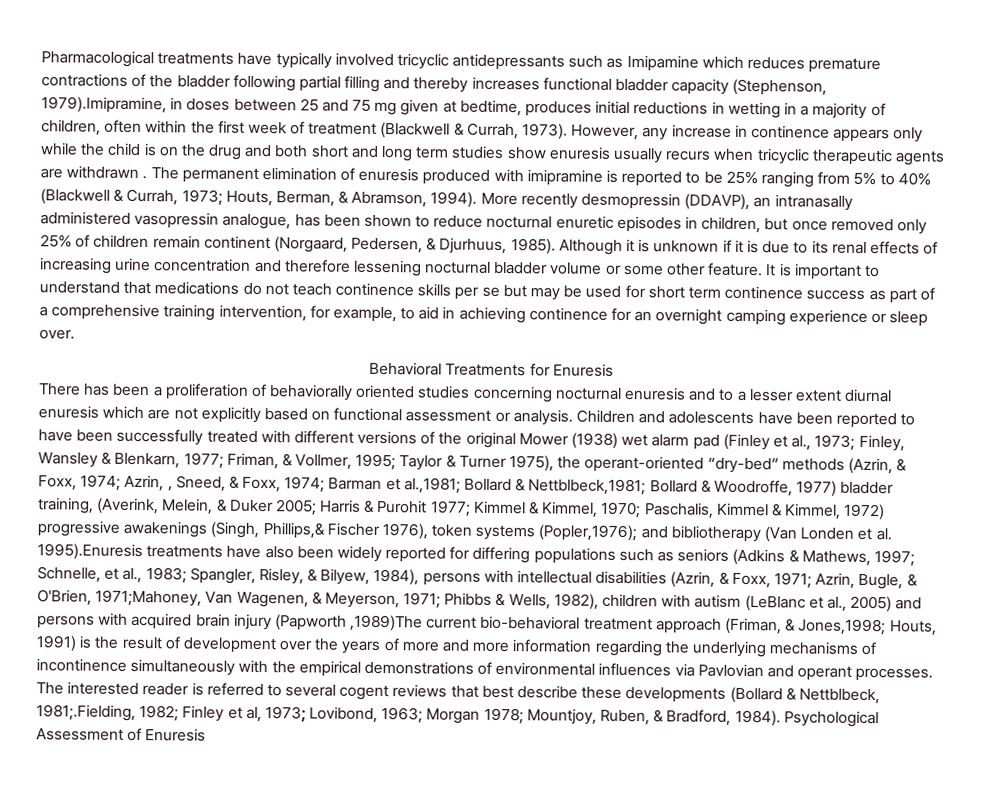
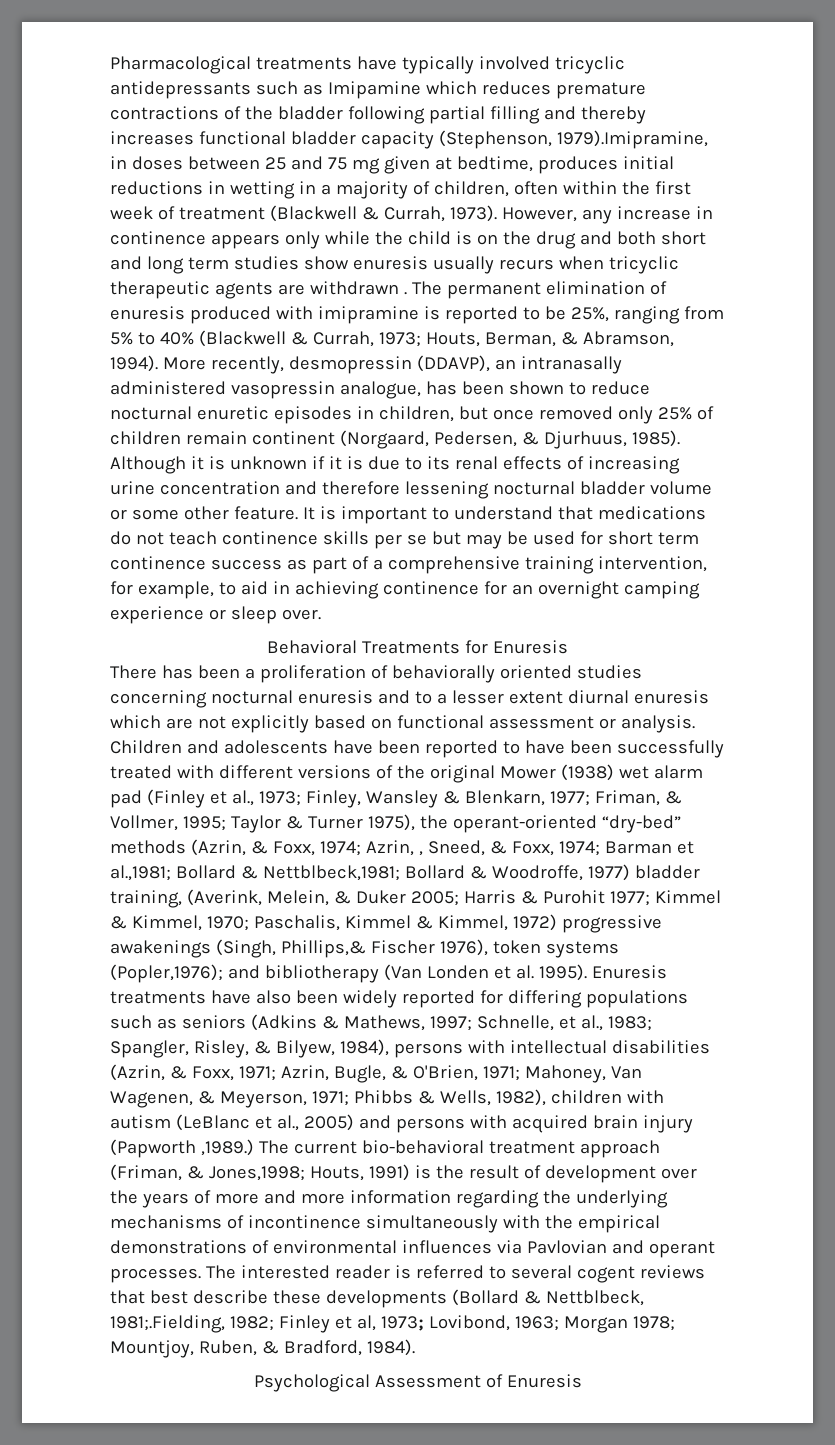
[725,170,758,185] 25% -> [570,307,609,322] 25%,
[520,193,578,209] recently -> [210,356,284,374] recently,
[37,543,143,561] 1995).Enuresis -> [538,964,667,981] 1995). Enuresis
[95,589,203,607] 1971;Mahoney, -> [482,1065,606,1083] 1971; Mahoney,
[350,614,424,632] ,1989)The -> [200,1139,289,1156] ,1989.) The
(781, 718) none -> (415, 1347) //

